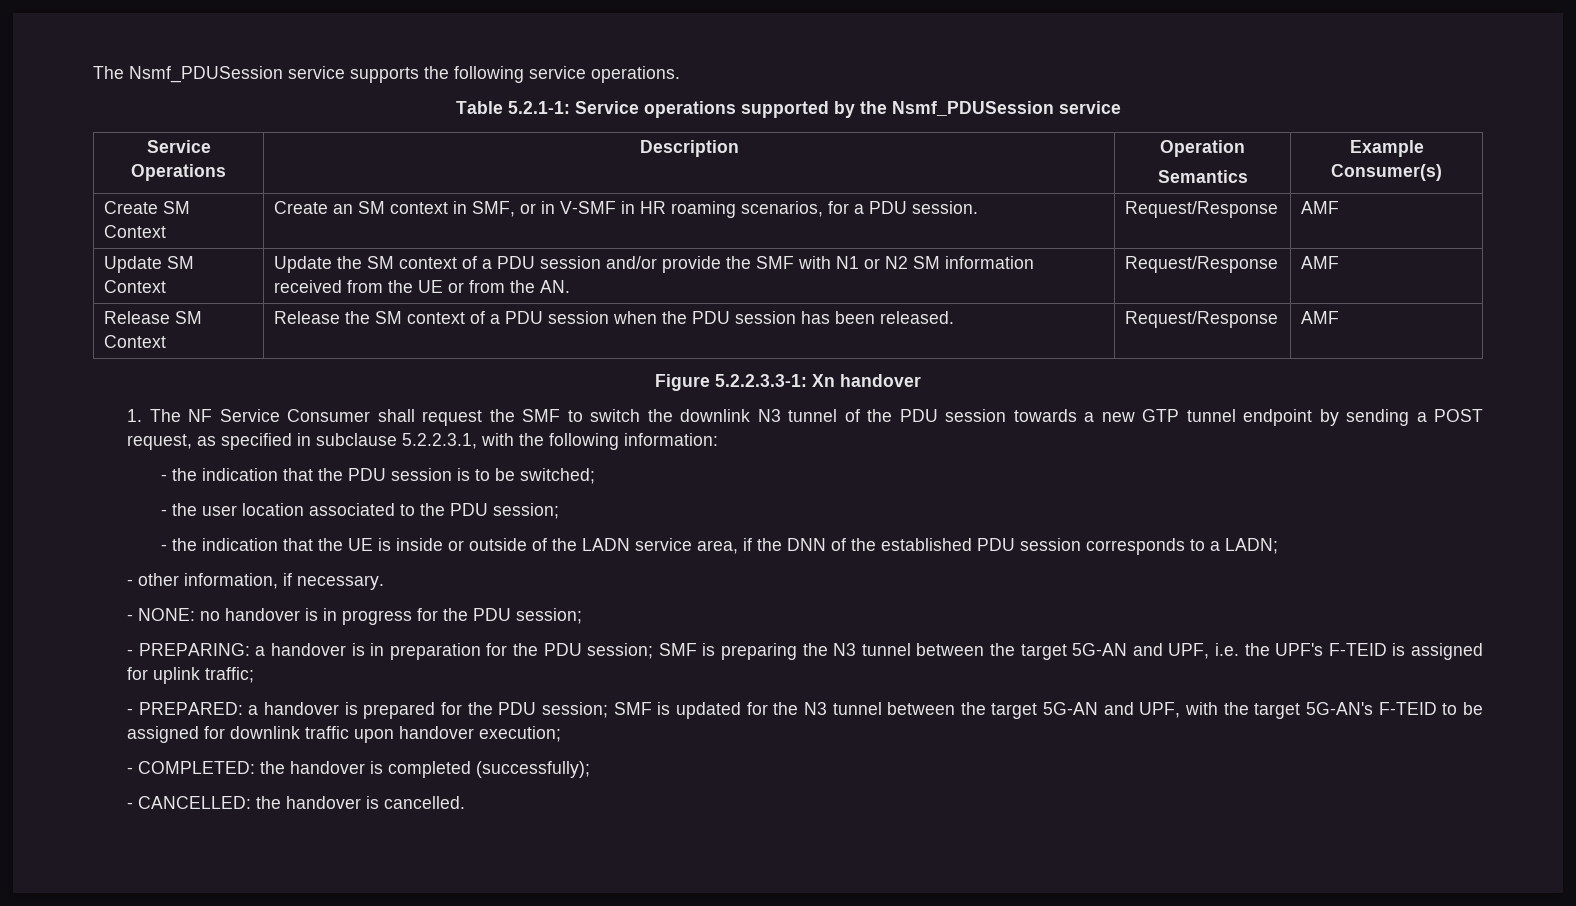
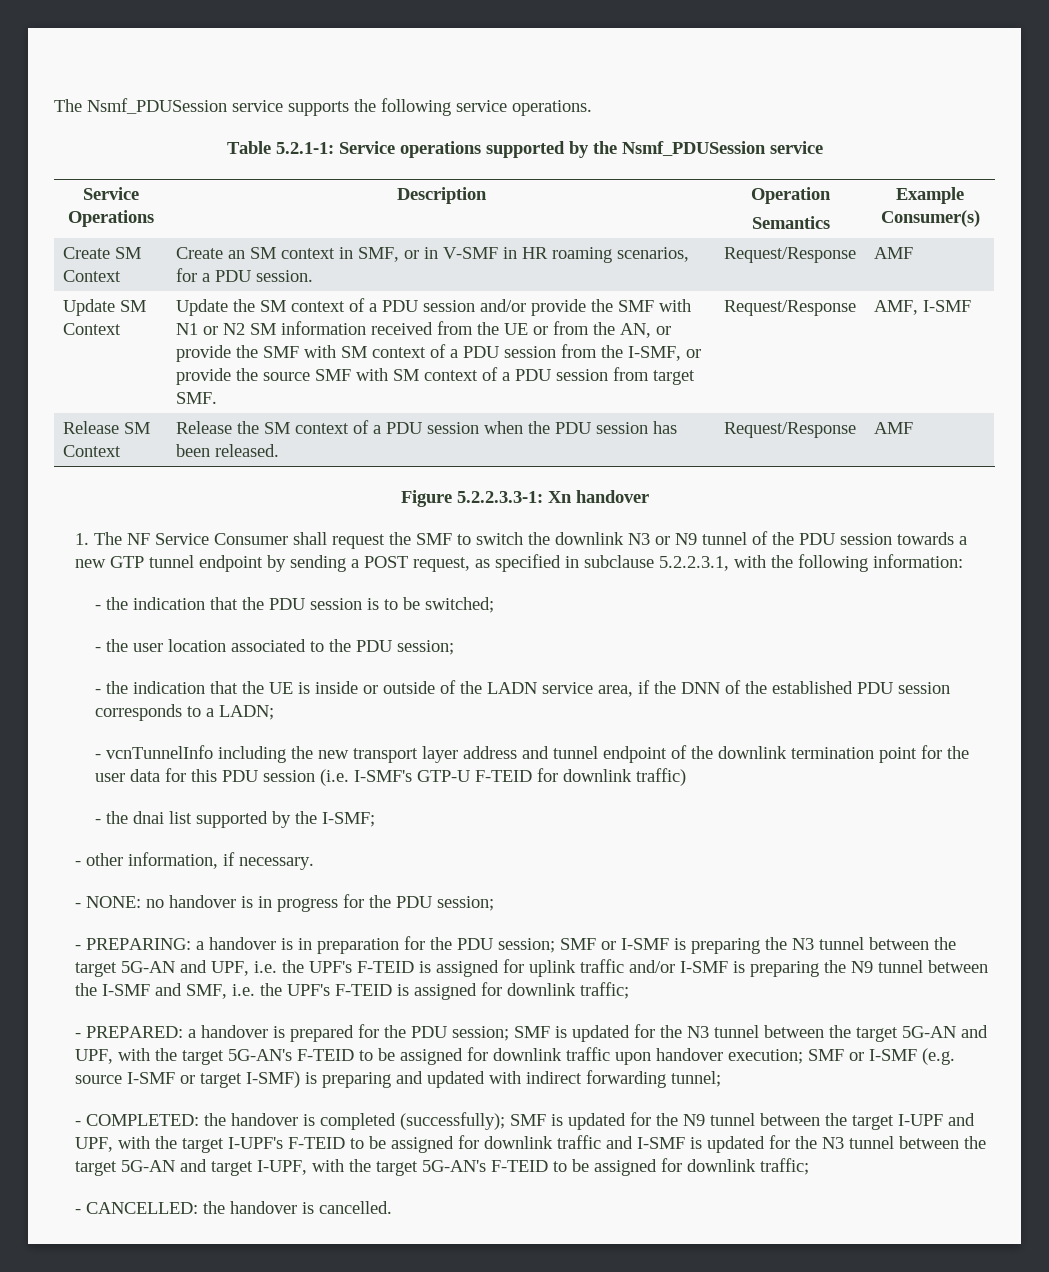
[540,280,571,293] [1125,256,1279,273] [1301,256,1340,269] AN. | Request/Response | AMF -> [619,323,671,338] [175,344,701,362] [175,367,695,385] [175,392,217,404] [723,300,856,316] [873,300,971,315] AN, or provide the SMF with SM context of a PDU session from the I-SMF, or provide the source SMF with SM context of a PDU session from target SMF. | Request/Response | AMF, I-SMF
(781, 415) none -> [654,533,697,545] or N9
(1279, 546) none -> [95,745,970,763] [95,768,687,786] [95,811,376,828] // - vcnTunnelInfo including the new transport layer address and tunnel endpoint of the downlink termination point for the user data for this PDU session (i.e. I-SMF's GTP-U F-TEID for downlink traffic) // - the dnai list supported by the I-SMF;
(697, 649) none -> [600,938,669,950] or I-SMF
(201, 675) none -> [579,959,988,977] [74,982,576,1000] traffic and/or I-SMF is preparing the N9 tunnel between the I-SMF and SMF, i.e. the UPF's F-TEID is assigned for downlink
(562, 734) none -> [807,1048,955,1065] [74,1070,721,1088] SMF or I-SMF (e.g. source I-SMF or target I-SMF) is preparing and updated with indirect forwarding tunnel;
(591, 769) none -> [509,1112,975,1130] [74,1135,986,1153] [74,1158,809,1176] SMF is updated for the N9 tunnel between the target I-UPF and UPF, with the target I-UPF's F-TEID to be assigned for downlink traffic and I-SMF is updated for the N3 tunnel between the target 5G-AN and target I-UPF, with the target 5G-AN's F-TEID to be assigned for downlink traffic;

